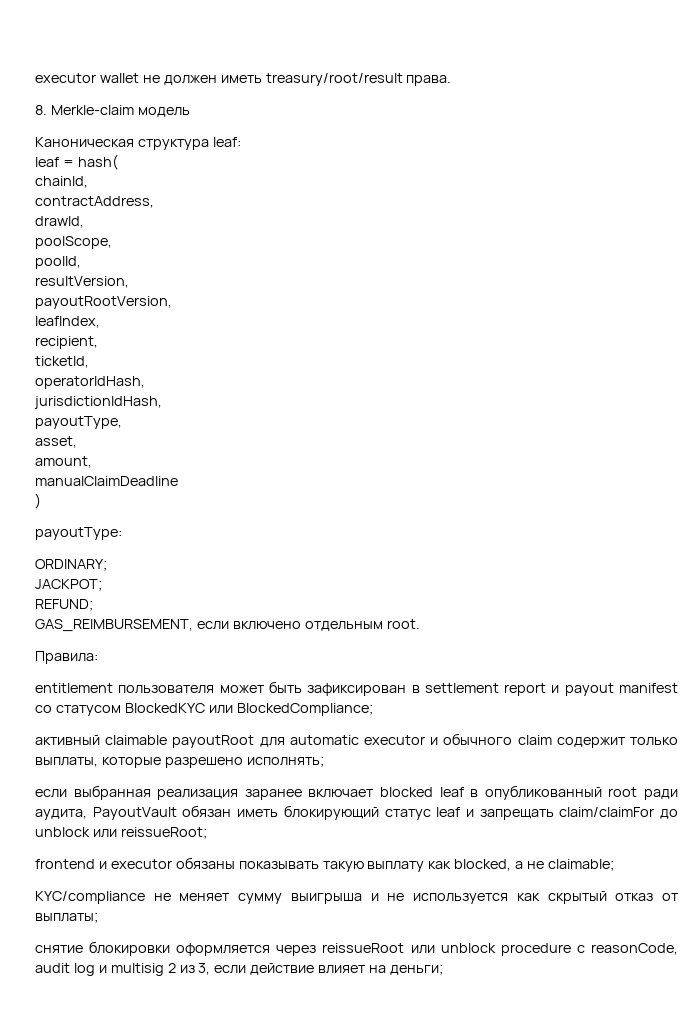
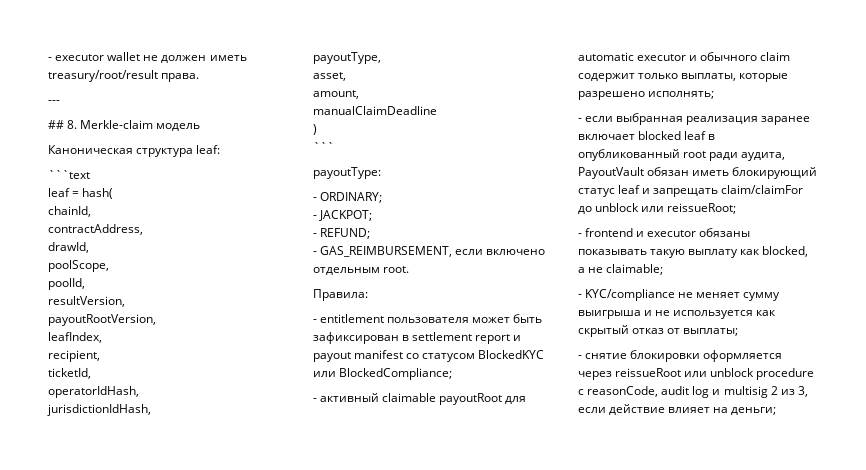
(35, 78) none -> [48,57,52,61] -
(452, 80) none -> [48,100,60,104] [48,120,64,129] --- // ##
(241, 142) none -> [48,170,90,179] // ```text
(41, 501) none -> [313,142,334,151] // ```
(122, 533) none -> [313,197,317,201] -
(107, 565) none -> [313,215,317,219] -
(102, 585) none -> [313,233,317,237] -
(93, 605) none -> [313,251,317,255] -
(98, 657) none -> [313,319,317,323] -
(373, 709) none -> [313,398,317,402] -
(324, 761) none -> [578,118,582,122] -
(207, 833) none -> [578,233,582,237] -
(615, 865) none -> [578,294,582,298] -
(98, 917) none -> [578,355,582,359] -

